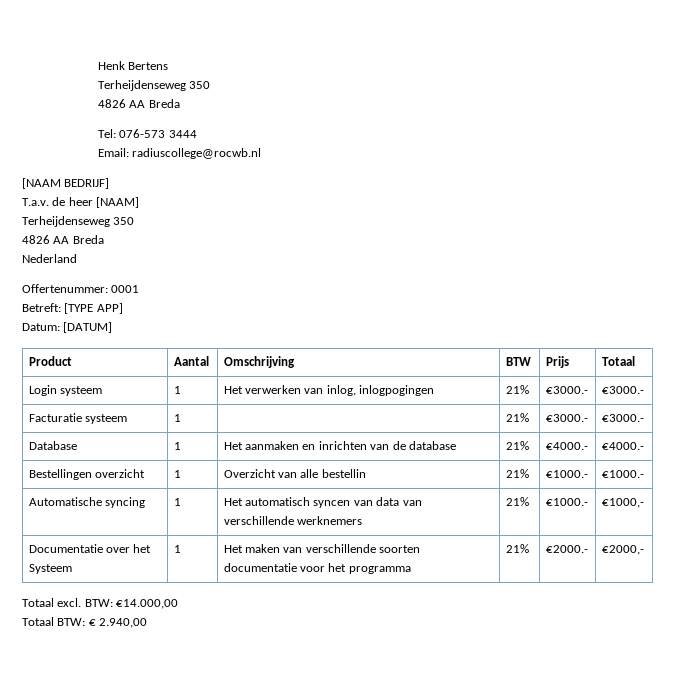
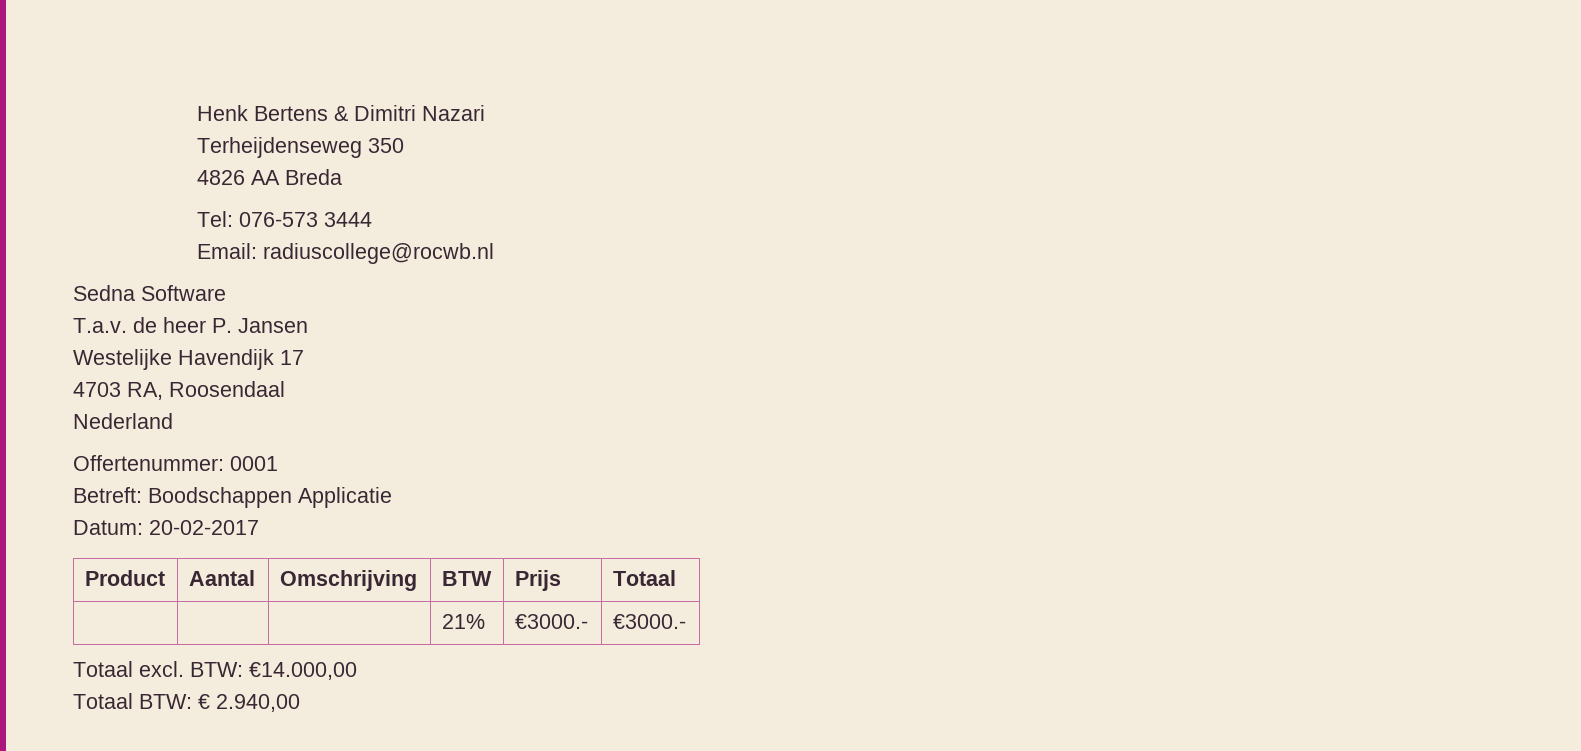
(169, 66) none -> [333,105,485,121] & Dimitri Nazari
[22,178,110,189] [NAAM BEDRIJF] -> [73,285,226,301] Sedna Software
[96,197,140,208] [22,216,135,227] [22,235,104,244] [NAAM] // Terheijdenseweg 350 // 4826 AA Breda -> [212,318,308,333] [73,349,304,370] [73,381,285,400] P. Jansen // Westelijke Havendijk 17 // 4703 RA, Roosendaal
[64,303,123,314] [TYPE APP] -> [148,487,392,508] Boodschappen Applicatie
[63,322,113,333] [DATUM] -> [149,520,259,535] 20-02-2017
[28,385,103,396] [173,386,181,394] [223,385,435,396] [505,385,529,394] [545,386,588,394] [601,386,644,394] [28,413,128,424] [173,414,181,422] [505,413,529,422] [545,414,588,422] [601,414,644,422] [28,441,77,450] [173,442,181,450] [223,441,456,450] [505,441,529,450] [545,442,588,450] [601,442,644,450] [28,469,146,480] [173,470,181,478] [223,469,366,478] [505,469,529,478] [545,470,588,478] [601,470,644,478] [28,497,146,508] [173,498,181,506] [223,497,422,508] [223,516,363,525] [505,497,529,506] [545,498,588,506] [601,498,644,508] [28,544,152,553] [28,564,72,574] [173,545,181,553] [223,544,421,553] [223,563,411,574] [505,544,529,553] [545,545,588,553] [601,545,644,555] Login systeem | 1 | Het verwerken van inlog, inlogpogingen | 21% | €3000.- | €3000.- // Facturatie systeem | 1 | | 21% | €3000.- | €3000.- // Database | 1 | Het aanmaken en inrichten van de database | 21% | €4000.- | €4000.- // Bestellingen overzicht | 1 | Overzicht van alle bestellin | 21% | €1000.- | €1000.- // Automatische syncing | 1 | Het automatisch syncen van data van verschillende werknemers | 21% | €1000.- | €1000,- // Documentatie over het Systeem | 1 | Het maken van verschillende soorten documentatie voor het programma | 21% | €2000.- | €2000,- -> [441,614,485,629] [514,614,588,629] [612,614,686,629] | | | 21% | €3000.- | €3000.-

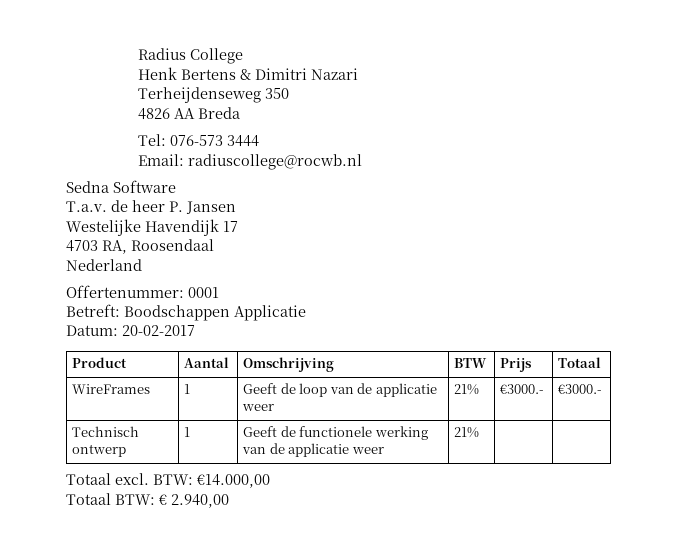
(196, 113) none -> [138,48,244,64] Radius College //
[441,614,485,629] [514,614,588,629] [612,614,686,629] | | | 21% | €3000.- | €3000.- -> [72,384,151,394] [184,384,191,394] [243,383,437,397] [242,404,275,411] [454,384,480,395] [500,384,545,394] [558,384,603,394] [72,426,140,437] [72,444,127,457] [184,427,191,437] [243,426,428,440] [242,443,384,457] [454,427,480,438] WireFrames | 1 | Geeft de loop van de applicatie weer | 21% | €3000.- | €3000.- // Technisch ontwerp | 1 | Geeft de functionele werking van de applicatie weer | 21% | |

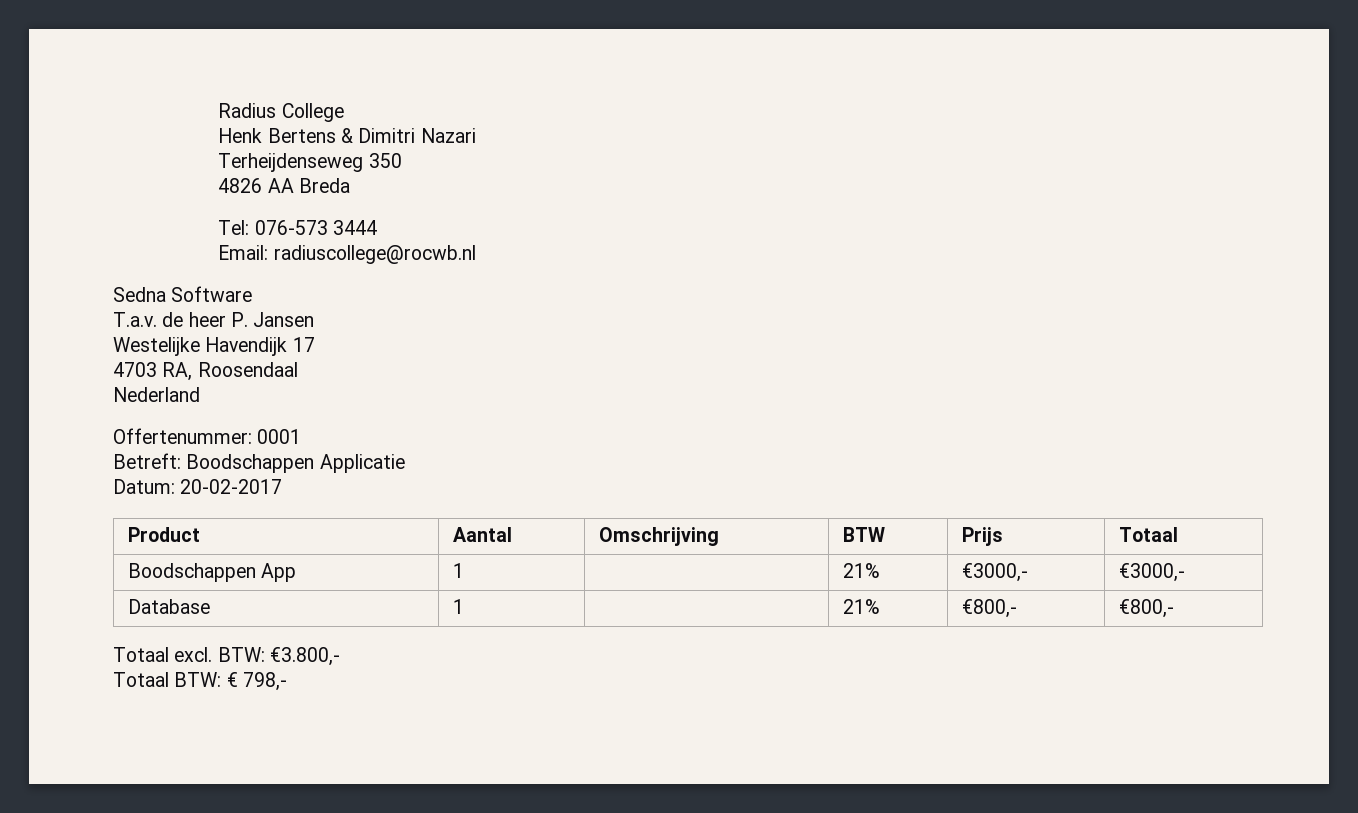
[72,384,151,394] [184,384,191,394] [243,383,437,397] [242,404,275,411] [454,384,480,395] [500,384,545,394] [558,384,603,394] [72,426,140,437] [72,444,127,457] [184,427,191,437] [243,426,428,440] [242,443,384,457] [454,427,480,438] WireFrames | 1 | Geeft de loop van de applicatie weer | 21% | €3000.- | €3000.- // Technisch ontwerp | 1 | Geeft de functionele werking van de applicatie weer | 21% | | -> [128,563,297,582] [453,563,465,578] [843,563,881,578] [962,563,1029,582] [1119,563,1186,582] [128,599,211,614] [453,599,465,614] [843,599,881,614] [962,599,1018,618] [1119,599,1175,618] Boodschappen App | 1 | | 21% | €3000,- | €3000,- // Database | 1 | | 21% | €800,- | €800,-
[197,474,270,488] €14.000,00 -> [269,647,340,666] €3.800,-
[171,494,229,508] 2.940,00 -> [242,672,287,691] 798,-

